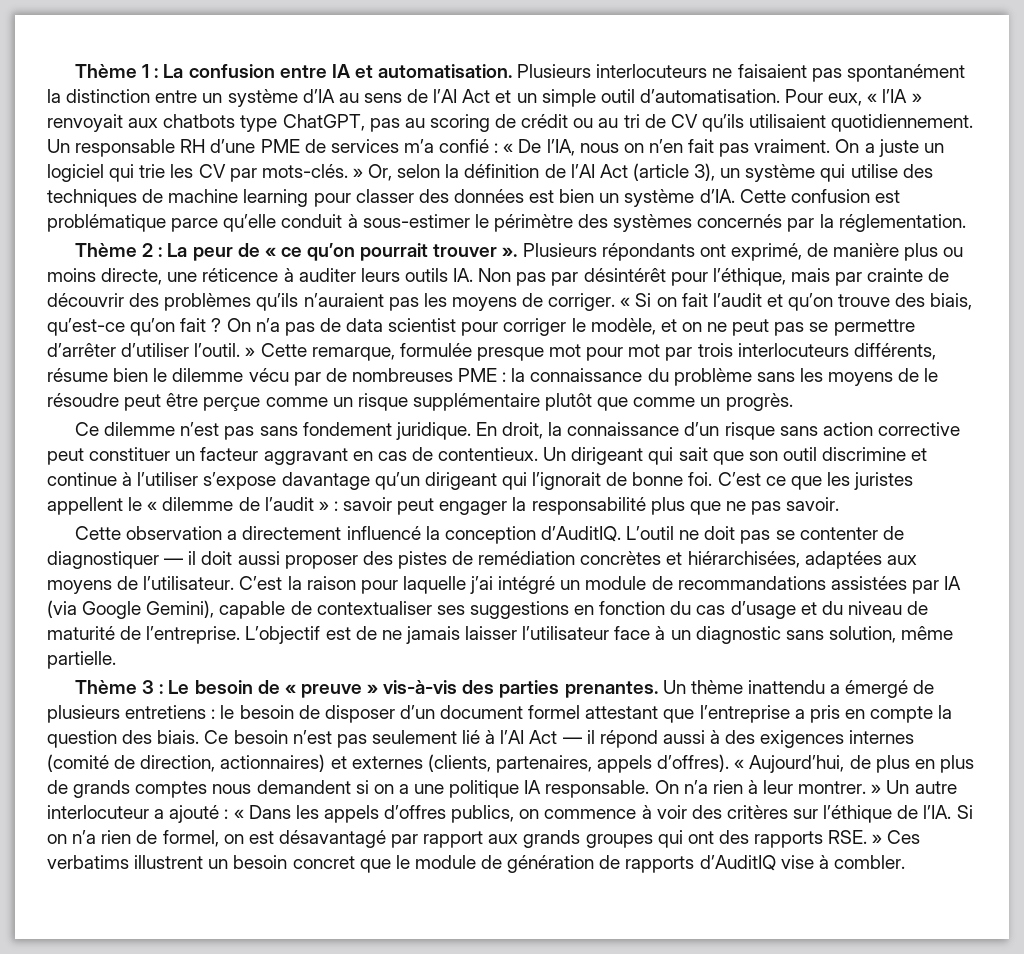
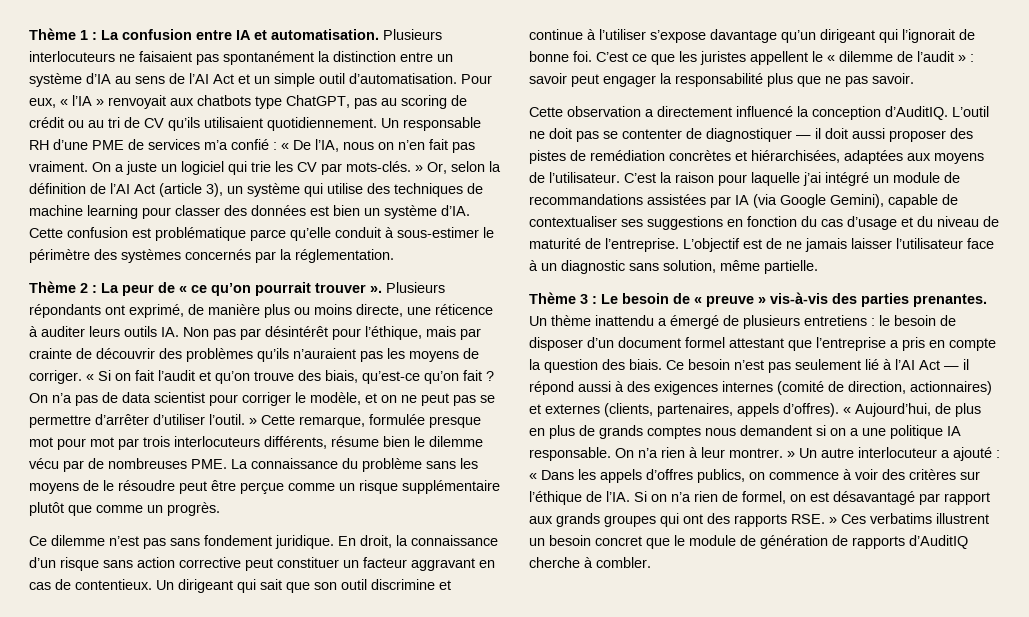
[458,368,526,382] PME : la -> [191,459,248,469] PME. La
[780,855,814,869] vise -> [529,557,580,568] cherche

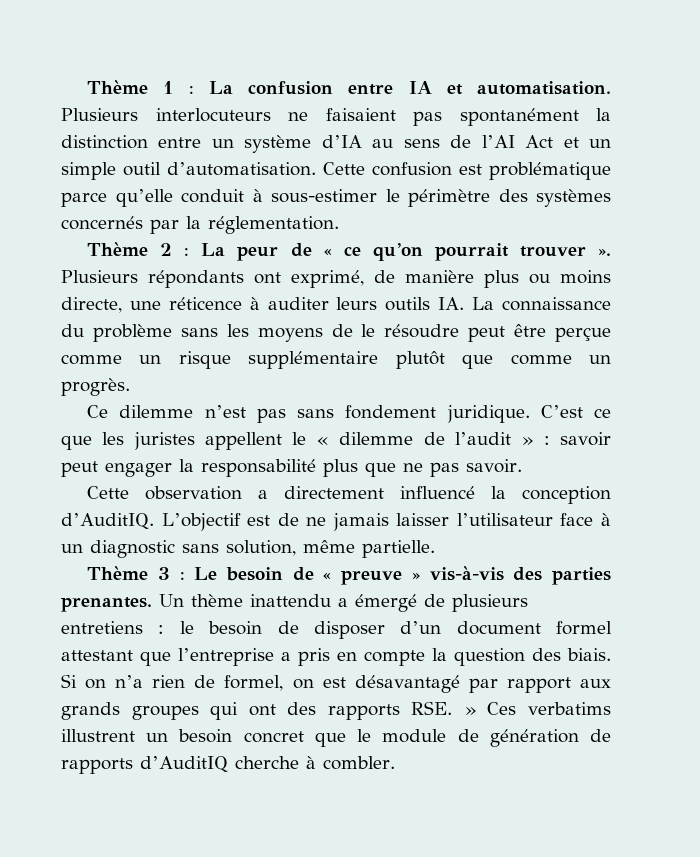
[461,74,492,84] [29,95,467,109] [29,117,481,131] [29,139,475,153] [29,161,501,175] [29,183,483,197] [29,205,470,219] Pour eux, « l’IA » renvoyait aux chatbots type ChatGPT, pas au scoring de crédit ou au tri de CV qu’ils utilisaient quotidiennement. Un responsable RH d’une PME de services m’a confié : « De l’IA, nous on n’en fait pas vraiment. On a juste un logiciel qui trie les CV par mots-clés. » Or, selon la définition de l’AI Act (article 3), un système qui utilise des techniques de machine learning pour classer des données est bien un système d’IA. -> (316, 169) none
[183,326,481,340] [29,348,479,362] [29,370,494,384] [29,392,495,406] [29,414,481,428] [29,436,483,450] [29,458,227,472] Non pas par désintérêt pour l’éthique, mais par crainte de découvrir des problèmes qu’ils n’auraient pas les moyens de corriger. « Si on fait l’audit et qu’on trouve des biais, qu’est-ce qu’on fait ? On n’a pas de data scientist pour corriger le modèle, et on ne peut pas se permettre d’arrêter d’utiliser l’outil. » Cette remarque, formulée presque mot pour mot par trois interlocuteurs différents, résume bien le dilemme vécu par de nombreuses PME. -> (465, 303) none
[338,535,498,548] [29,557,495,571] [29,579,451,593] [529,29,975,43] [529,51,592,62] En droit, la connaissance d’un risque sans action corrective peut constituer un facteur aggravant en cas de contentieux. Un dirigeant qui sait que son outil discrimine et continue à l’utiliser s’expose davantage qu’un dirigeant qui l’ignorait de bonne foi. -> (530, 414) none
[952,106,989,117] [529,128,973,142] [529,150,984,164] [529,172,960,186] [529,194,958,208] [529,216,999,230] [529,238,679,252] L’outil ne doit pas se contenter de diagnostiquer — il doit aussi proposer des pistes de remédiation concrètes et hiérarchisées, adaptées aux moyens de l’utilisateur. C’est la raison pour laquelle j’ai intégré un module de recommandations assistées par IA (via Google Gemini), capable de contextualiser ses suggestions en fonction du cas d’usage et du niveau de maturité de l’entreprise. -> (154, 521) none
[666,359,969,373] [529,381,992,395] [529,403,981,417] [529,425,961,439] [529,447,1000,461] [529,469,980,483] [529,491,630,505] Ce besoin n’est pas seulement lié à l’AI Act — il répond aussi à des exigences internes (comité de direction, actionnaires) et externes (clients, partenaires, appels d’offres). « Aujourd’hui, de plus en plus de grands comptes nous demandent si on a une politique IA responsable. On n’a rien à leur montrer. » Un autre interlocuteur a ajouté : « Dans les appels d’offres publics, on commence à voir des critères sur l’éthique de l’IA. -> (611, 654) none

